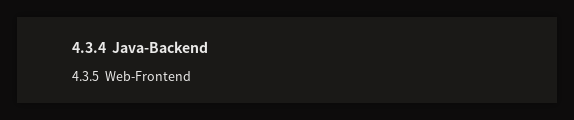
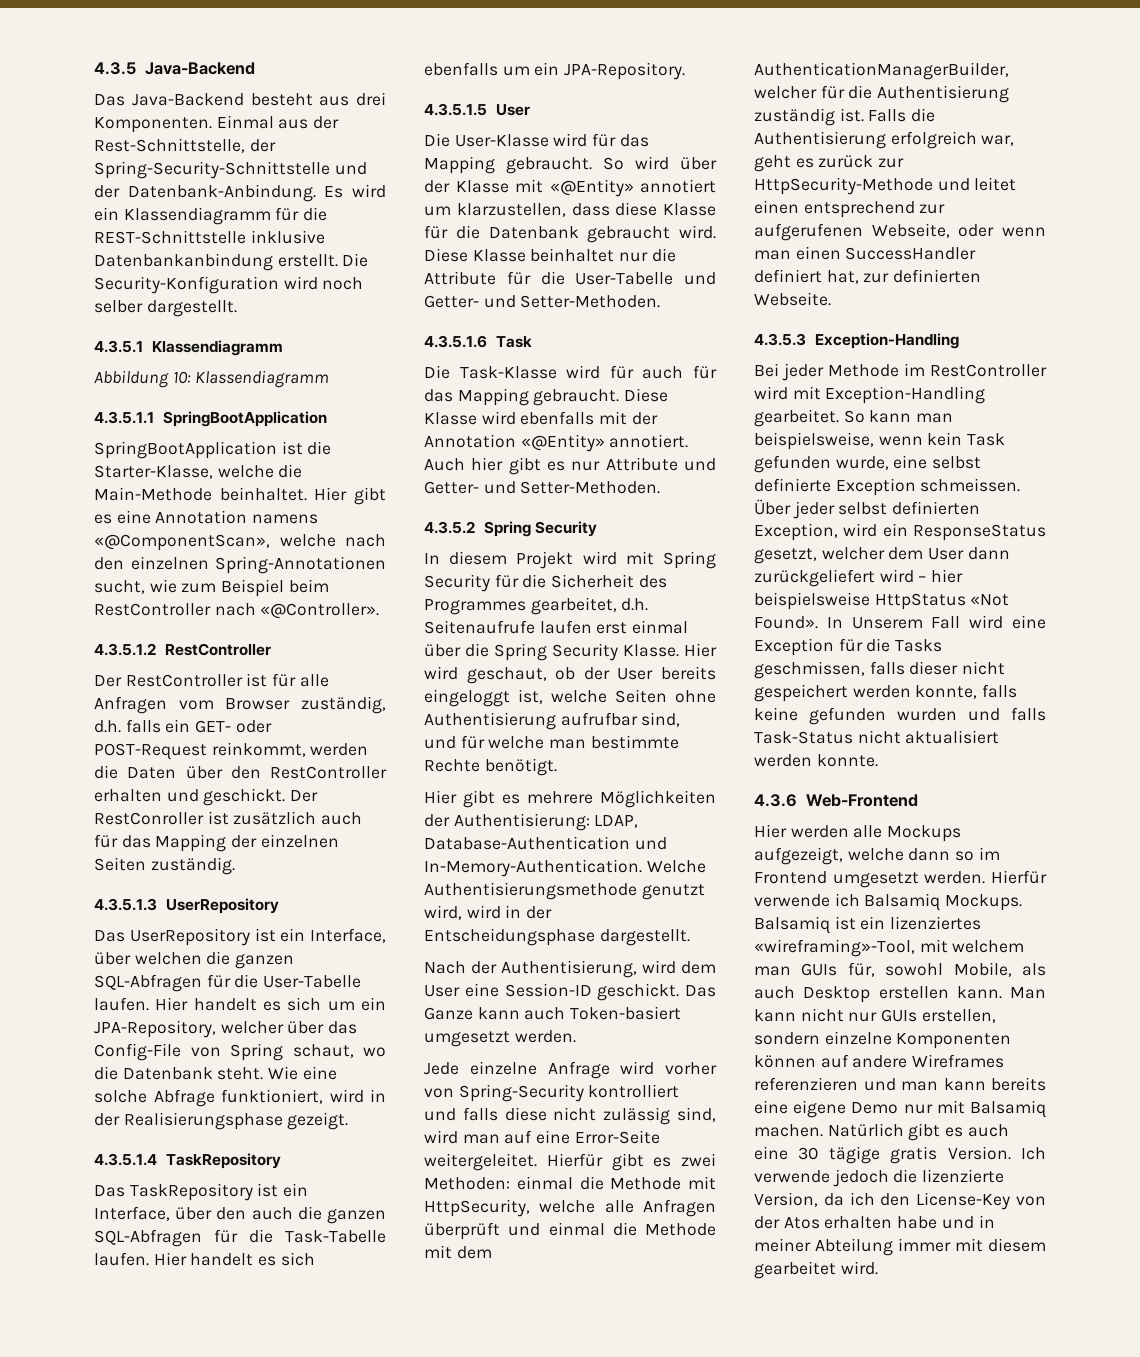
[72,42,106,53] 4.3.4 -> [94,62,136,75] 4.3.5
[72,71,192,81] 4.3.5 Web-Frontend -> [94,92,386,106] [94,115,340,133] [94,138,276,153] [94,161,367,179] [94,184,386,202] [94,207,328,225] [94,230,325,244] [94,253,369,271] [94,276,364,294] [94,300,237,317] [94,340,283,356] [94,370,330,388] [94,411,327,427] [94,441,332,459] [94,464,303,479] [94,487,386,505] [94,510,319,524] [94,534,386,551] [94,556,386,574] [94,579,329,597] [94,603,380,619] [94,643,271,656] [94,673,329,687] [94,696,386,714] [94,719,272,733] [94,742,369,760] [94,765,387,779] [94,788,319,806] [94,811,363,825] [94,834,339,852] [94,857,235,875] [94,898,279,914] [94,928,386,946] [94,951,295,969] [94,974,362,992] [94,997,386,1011] [94,1020,358,1038] [94,1043,386,1061] [94,1066,337,1080] [94,1089,386,1107] [94,1112,349,1130] [94,1153,281,1169] [94,1183,309,1201] [94,1206,386,1224] [94,1229,386,1247] [94,1252,315,1266] [424,62,686,80] [424,103,530,116] [424,133,649,147] [424,156,717,174] [424,179,716,197] [424,202,716,217] [424,225,716,243] [424,248,676,262] [424,271,716,285] [424,295,661,308] [424,335,532,348] [424,365,717,379] [424,388,669,406] [424,411,658,425] [424,434,689,452] [424,457,716,475] [424,481,661,494] [424,521,597,537] [424,551,716,569] [424,574,667,592] [424,597,649,615] [424,620,689,634] [424,643,717,661] [424,666,716,684] [424,689,716,707] [424,712,681,730] [424,735,679,749] [424,758,557,776] [424,790,716,808] [424,813,639,831] [424,836,667,850] [424,859,706,877] [424,882,705,900] [424,905,553,920] [424,928,690,946] [424,960,716,978] [424,983,716,1001] [424,1006,682,1020] [424,1030,576,1047] [424,1061,717,1079] [424,1084,680,1102] [424,1107,716,1125] [424,1130,660,1144] [424,1153,716,1171] [424,1176,716,1190] [424,1199,716,1217] [424,1222,716,1240] [424,1245,492,1259] [754,62,1009,80] [754,85,1010,103] [754,108,936,126] [754,131,1015,149] [754,155,905,172] [754,177,1017,195] [754,200,946,218] [754,223,1046,241] [754,246,977,260] [754,269,982,284] [754,292,831,306] [754,333,959,349] [754,363,1047,381] [754,386,986,404] [754,409,954,427] [754,432,1006,450] [754,455,982,473] [754,478,1021,496] [754,499,981,519] [754,523,1046,541] [754,547,1010,564] [754,569,964,587] [754,592,1010,610] [754,615,1046,629] [754,638,943,656] [754,661,1006,679] [754,684,1018,702] [754,707,1046,725] [754,730,1000,744] [754,754,878,767] [754,794,918,807] [754,824,962,842] [754,847,1000,865] [754,870,1047,888] [754,893,1023,911] [754,916,982,934] [754,939,1025,957] [754,962,1046,977] [754,986,1046,1003] [754,1008,996,1023] [754,1031,1012,1049] [754,1054,1005,1068] [754,1077,1046,1091] [754,1100,1046,1118] [754,1123,1009,1141] [754,1146,1046,1164] [754,1169,1005,1187] [754,1192,1046,1210] [754,1215,995,1229] [754,1238,1046,1256] [754,1261,878,1279] Das Java-Backend besteht aus drei Komponenten. Einmal aus der Rest-Schnittstelle, der Spring-Security-Schnittstelle und der Datenbank-Anbindung. Es wird ein Klassendiagramm für die REST-Schnittstelle inklusive Datenbankanbindung erstellt. Die Security-Konfiguration wird noch selber dargestellt. // 4.3.5.1 Klassendiagramm // Abbildung 10: Klassendiagramm // 4.3.5.1.1 SpringBootApplication // SpringBootApplication ist die Starter-Klasse, welche die Main-Methode beinhaltet. Hier gibt es eine Annotation namens «@ComponentScan», welche nach den einzelnen Spring-Annotationen sucht, wie zum Beispiel beim RestController nach «@Controller». // 4.3.5.1.2 RestController // Der RestController ist für alle Anfragen vom Browser zuständig, d.h. falls ein GET- oder POST-Request reinkommt, werden die Daten über den RestController erhalten und geschickt. Der RestConroller ist zusätzlich auch für das Mapping der einzelnen Seiten zuständig. // 4.3.5.1.3 UserRepository // Das UserRepository ist ein Interface, über welchen die ganzen SQL-Abfragen für die User-Tabelle laufen. Hier handelt es sich um ein JPA-Repository, welcher über das Config-File von Spring schaut, wo die Datenbank steht. Wie eine solche Abfrage funktioniert, wird in der Realisierungsphase gezeigt. // 4.3.5.1.4 TaskRepository // Das TaskRepository ist ein Interface, über den auch die ganzen SQL-Abfragen für die Task-Tabelle laufen. Hier handelt es sich ebenfalls um ein JPA-Repository. // 4.3.5.1.5 User // Die User-Klasse wird für das Mapping gebraucht. So wird über der Klasse mit «@Entity» annotiert um klarzustellen, dass diese Klasse für die Datenbank gebraucht wird. Diese Klasse beinhaltet nur die Attribute für die User-Tabelle und Getter- und Setter-Methoden. // 4.3.5.1.6 Task // Die Task-Klasse wird für auch für das Mapping gebraucht. Diese Klasse wird ebenfalls mit der Annotation «@Entity» annotiert. Auch hier gibt es nur Attribute und Getter- und Setter-Methoden. // 4.3.5.2 Spring Security // In diesem Projekt wird mit Spring Security für die Sicherheit des Programmes gearbeitet, d.h. Seitenaufrufe laufen erst einmal über die Spring Security Klasse. Hier wird geschaut, ob der User bereits eingeloggt ist, welche Seiten ohne Authentisierung aufrufbar sind, und für welche man bestimmte Rechte benötigt. // Hier gibt es mehrere Möglichkeiten der Authentisierung: LDAP, Database-Authentication und In-Memory-Authentication. Welche Authentisierungsmethode genutzt wird, wird in der Entscheidungsphase dargestellt. // Nach der Authentisierung, wird dem User eine Session-ID geschickt. Das Ganze kann auch Token-basiert umgesetzt werden. // Jede einzelne Anfrage wird vorher von Spring-Security kontrolliert und falls diese nicht zulässig sind, wird man auf eine Error-Seite weitergeleitet. Hierfür gibt es zwei Methoden: einmal die Methode mit HttpSecurity, welche alle Anfragen überprüft und einmal die Methode mit dem AuthenticationManagerBuilder, welcher für die Authentisierung zuständig ist. Falls die Authentisierung erfolgreich war, geht es zurück zur HttpSecurity-Methode und leitet einen entsprechend zur aufgerufenen Webseite, oder wenn man einen SuccessHandler definiert hat, zur definierten Webseite. // 4.3.5.3 Exception-Handling // Bei jeder Methode im RestController wird mit Exception-Handling gearbeitet. So kann man beispielsweise, wenn kein Task gefunden wurde, eine selbst definierte Exception schmeissen. Über jeder selbst definierten Exception, wird ein ResponseStatus gesetzt, welcher dem User dann zurückgeliefert wird – hier beispielsweise HttpStatus «Not Found». In Unserem Fall wird eine Exception für die Tasks geschmissen, falls dieser nicht gespeichert werden konnte, falls keine gefunden wurden und falls Task-Status nicht aktualisiert werden konnte. // 4.3.6 Web-Frontend // Hier werden alle Mockups aufgezeigt, welche dann so im Frontend umgesetzt werden. Hierfür verwende ich Balsamiq Mockups. Balsamiq ist ein lizenziertes «wireframing»-Tool, mit welchem man GUIs für, sowohl Mobile, als auch Desktop erstellen kann. Man kann nicht nur GUIs erstellen, sondern einzelne Komponenten können auf andere Wireframes referenzieren und man kann bereits eine eigene Demo nur mit Balsamiq machen. Natürlich gibt es auch eine 30 tägige gratis Version. Ich verwende jedoch die lizenzierte Version, da ich den License-Key von der Atos erhalten habe und in meiner Abteilung immer mit diesem gearbeitet wird.

